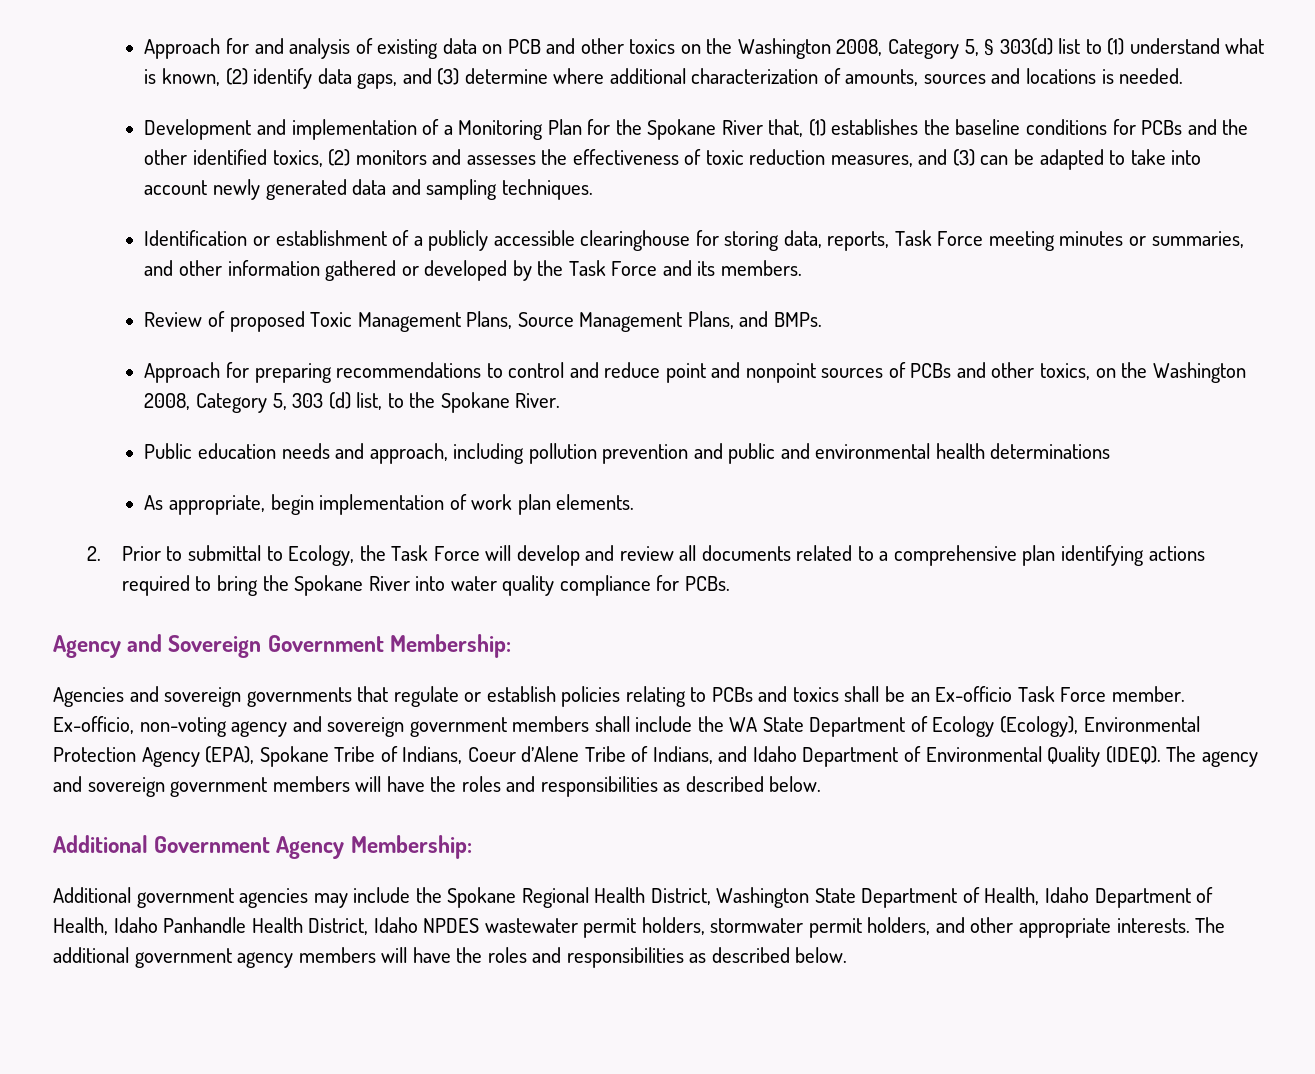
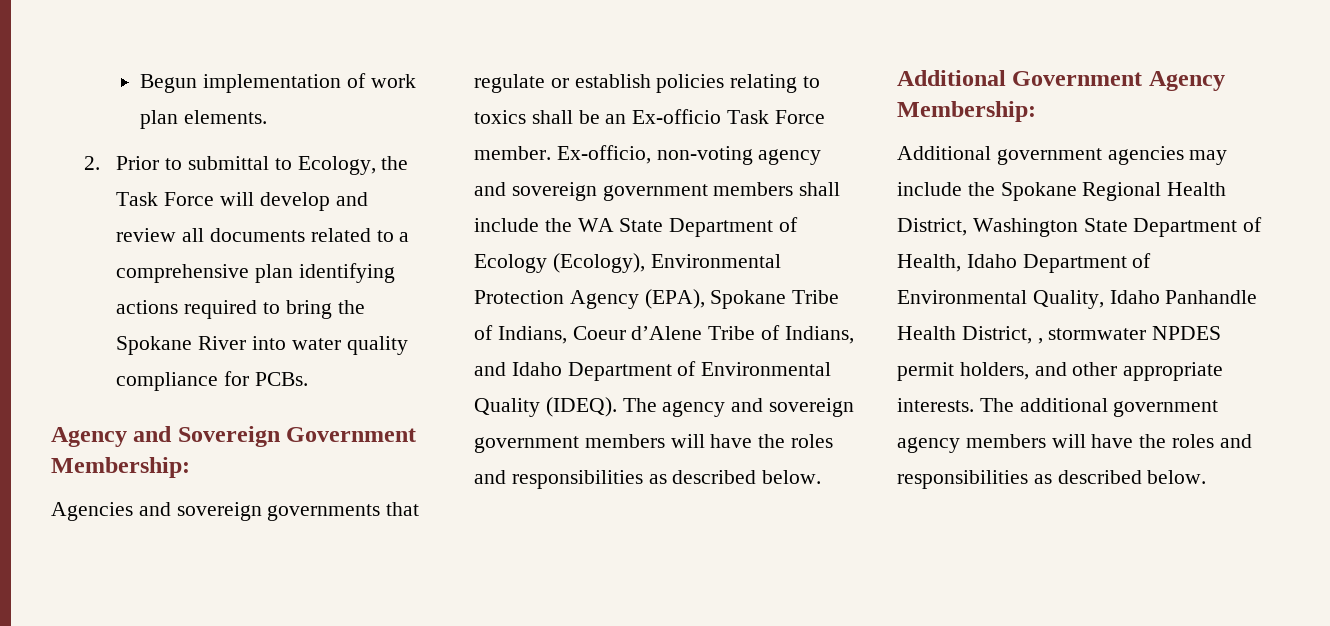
[144,38,1265,59] [144,68,1184,89] [144,119,1249,140] [144,149,1202,170] [144,179,593,200] [144,230,1244,251] [144,260,802,281] [144,311,822,332] [144,362,1246,383] [144,392,561,413] [144,443,1111,464] [144,494,314,515] Approach for and analysis of existing data on PCB and other toxics on the Washington 2008, Category 5, § 303(d) list to (1) understand what is known, (2) identify data gaps, and (3) determine where additional characterization of amounts, sources and locations is needed. // Development and implementation of a Monitoring Plan for the Spokane River that, (1) establishes the baseline conditions for PCBs and the other identified toxics, (2) monitors and assesses the effectiveness of toxic reduction measures, and (3) can be adapted to take into account newly generated data and sampling techniques. // Identification or establishment of a publicly accessible clearinghouse for storing data, reports, Task Force meeting minutes or summaries, and other information gathered or developed by the Task Force and its members. // Review of proposed Toxic Management Plans, Source Management Plans, and BMPs. // Approach for preparing recommendations to control and reduce point and nonpoint sources of PCBs and other toxics, on the Washington 2008, Category 5, 303 (d) list, to the Spokane River. // Public education needs and approach, including pollution prevention and public and environmental health determinations // As appropriate, begin -> [140,74,198,93] Begun
[711,686,788,702] PCBs and -> (821, 82) none
[53,917,108,935] Health, -> [897,290,1104,309] Environmental Quality,
[373,917,804,938] Idaho NPDES wastewater permit holders, stormwater -> [1037,326,1222,344] , stormwater NPDES

